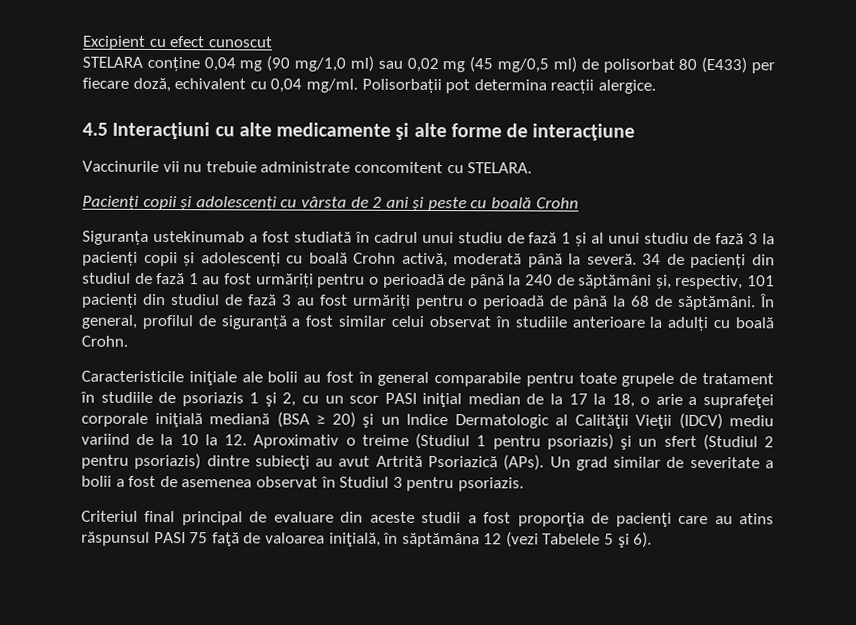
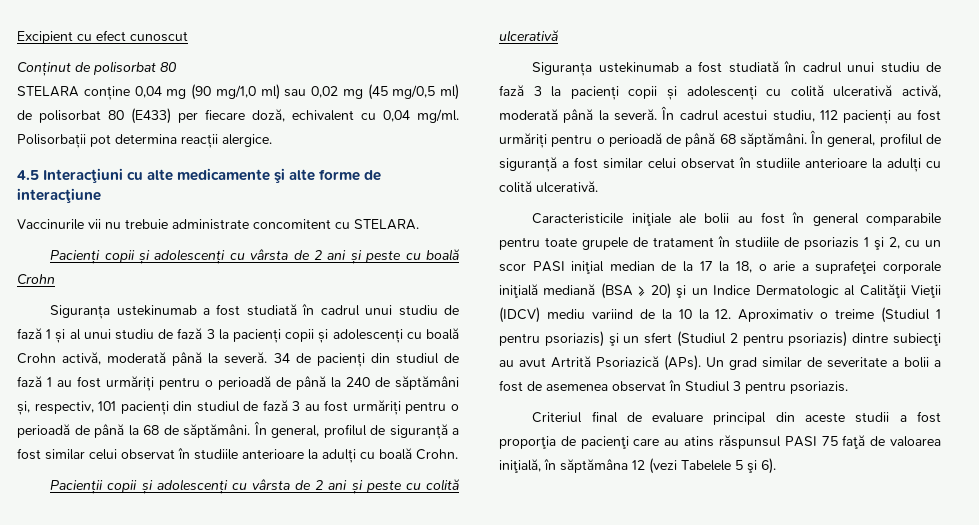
(273, 42) none -> [17,61,176,76] // Conținut de polisorbat 80
(128, 341) none -> [50,479,459,494] [499,30,558,42] [532,61,941,76] [499,85,942,100] [499,106,941,124] [499,130,941,148] [499,157,941,172] [499,181,598,193] // Pacienții copii și adolescenți cu vârsta de 2 ani și peste cu colită ulcerativă // Siguranța ustekinumab a fost studiată în cadrul unui studiu de fază 3 la pacienți copii și adolescenți cu colită ulcerativă activă, moderată până la severă. În cadrul acestui studiu, 112 pacienți au fost urmăriți pentru o perioadă de până 68 săptămâni. În general, profilul de siguranță a fost similar celui observat în studiile anterioare la adulți cu colită ulcerativă.
[181,511,243,526] principal -> (618, 417) none
(334, 517) none -> [713,412,767,425] principal

